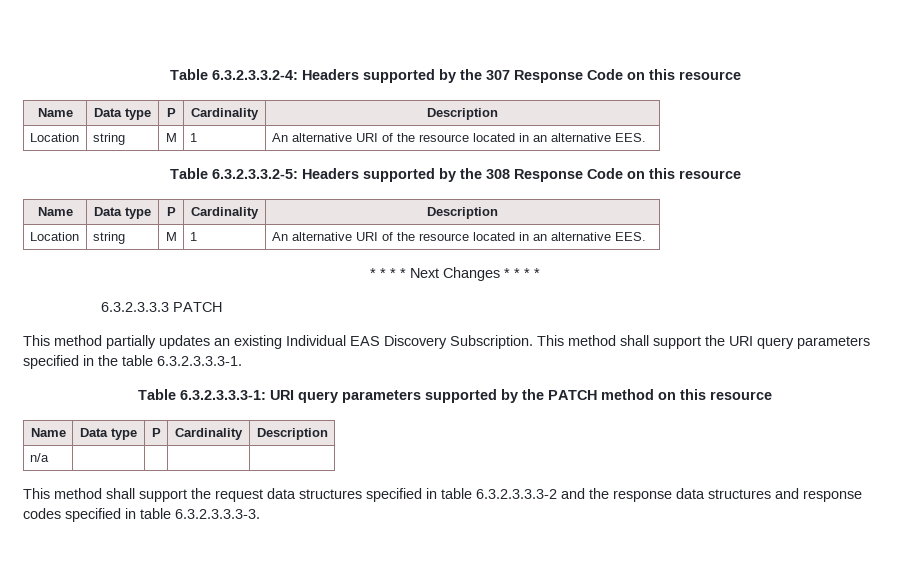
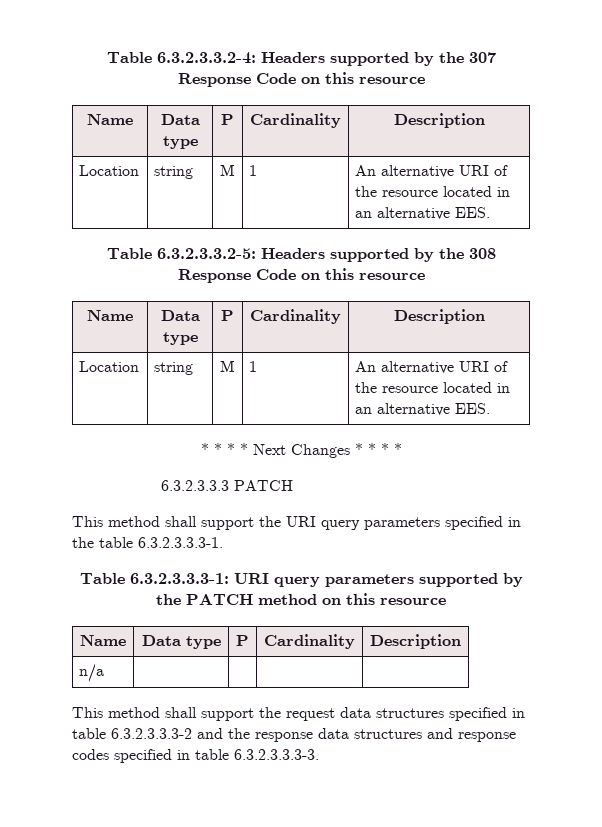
[106,335,616,349] partially updates an existing Individual EAS Discovery Subscription. This method -> (160, 521) none

